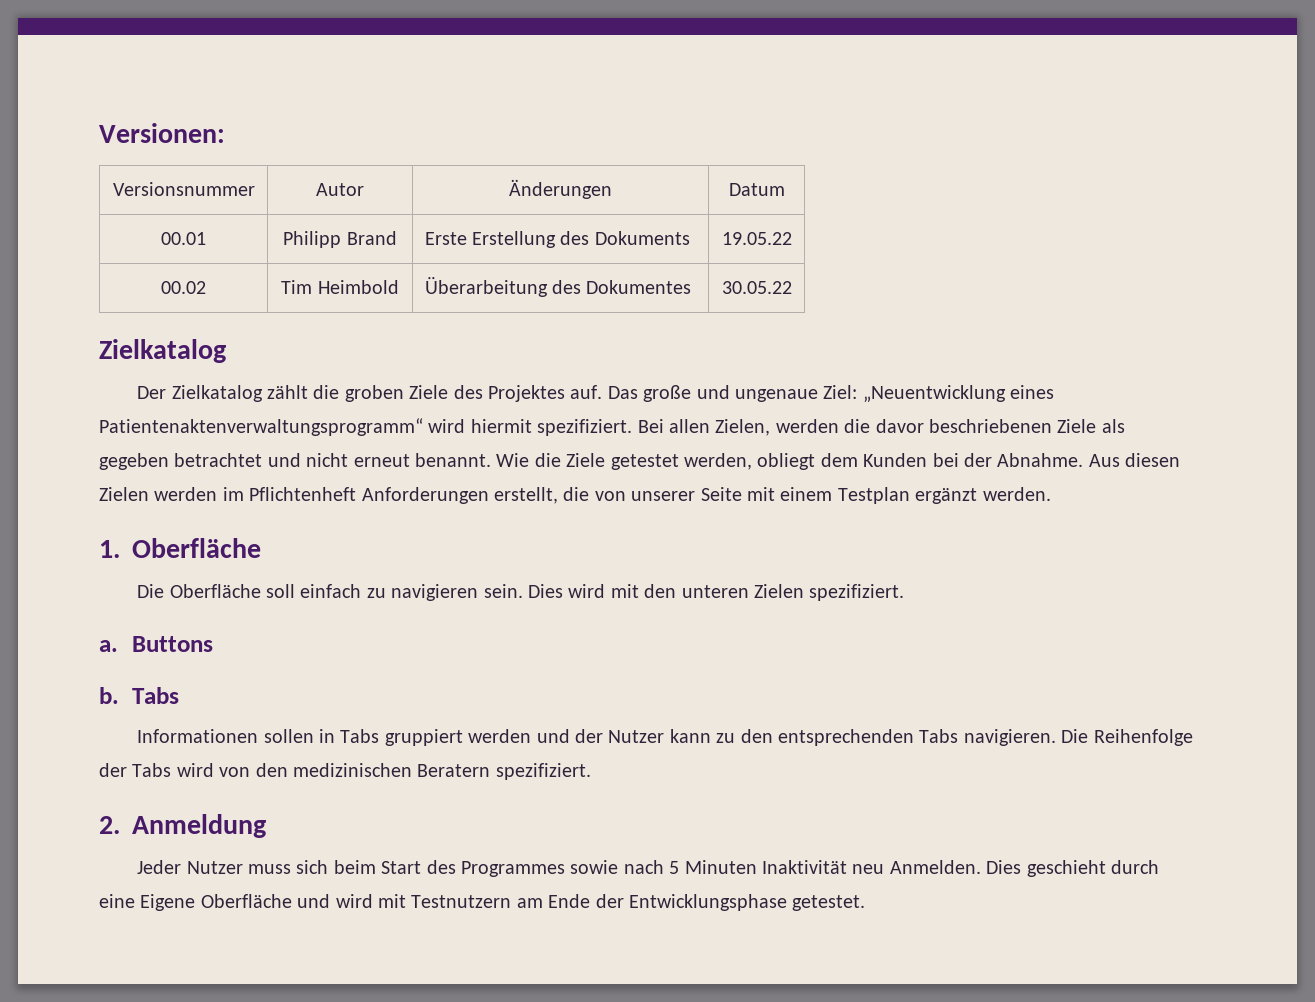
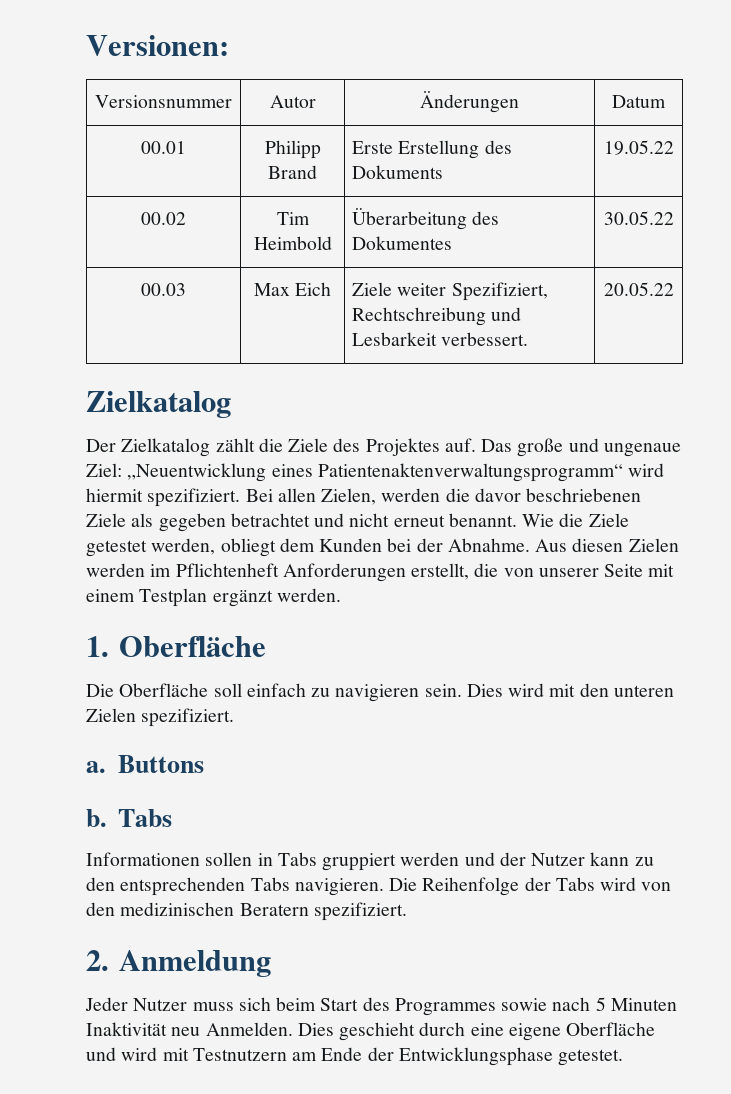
(792, 287) none -> [141,283,186,296] [253,282,332,296] [352,282,548,301] [352,307,522,326] [352,332,529,346] [603,282,674,296] // 00.03 | Max Eich | Ziele weiter Spezifiziert, Rechtschreibung und Lesbarkeit verbessert. | 20.05.22
[344,385,404,402] groben -> (283, 445) none
[140,894,196,911] Eigene -> [508,1023,561,1041] eigene

